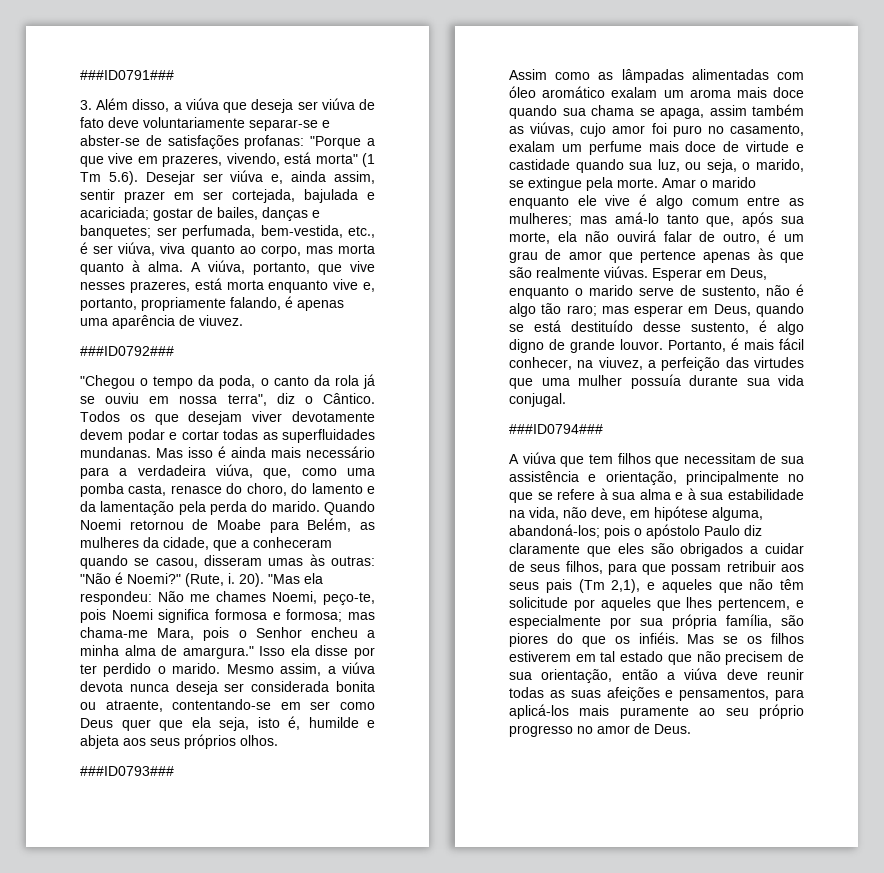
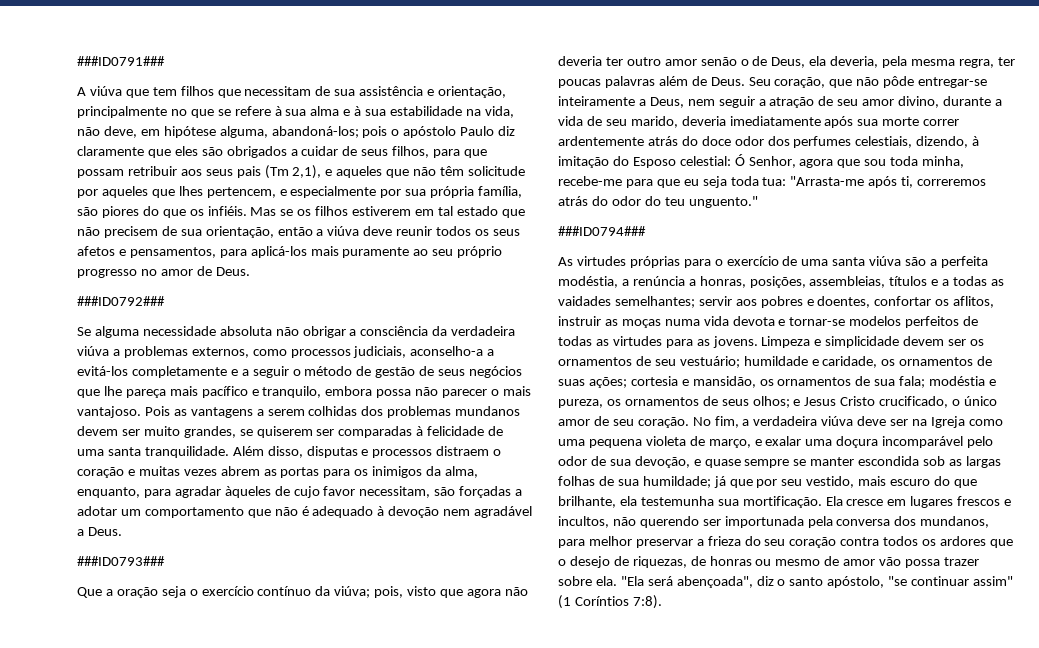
[80,98,376,113] [80,117,330,131] [80,135,376,149] [80,152,375,167] [80,170,375,185] [80,189,375,203] [80,207,320,221] [80,225,375,239] [80,242,375,257] [80,260,375,275] [80,278,376,293] [80,296,344,311] [80,315,243,329] [80,346,174,356] [80,374,375,389] [80,393,375,406] [80,411,375,425] [80,429,375,443] [80,446,375,458] [80,464,375,479] [80,483,375,497] [80,501,375,515] [80,518,375,533] [80,537,332,551] [80,554,375,569] [80,572,323,587] [80,591,375,605] [80,609,375,623] [80,627,375,641] [80,645,375,659] [80,662,375,677] [80,681,375,695] [80,699,375,712] [80,716,375,731] [80,734,278,749] [80,766,174,776] [509,69,804,83] [509,86,804,98] [509,104,804,119] [509,122,804,137] [509,141,804,155] [509,159,804,173] [509,177,756,191] [509,194,804,209] [509,212,804,227] [509,230,804,244] [509,248,804,263] [509,266,767,281] [509,284,804,299] [509,303,804,317] [509,320,804,335] [509,338,804,353] [509,357,804,371] [509,374,804,389] [509,393,566,407] [509,424,603,434] // 3. Além disso, a viúva que deseja ser viúva de fato deve voluntariamente separar-se e abster-se de satisfações profanas: "Porque a que vive em prazeres, vivendo, está morta" (1 Tm 5.6). Desejar ser viúva e, ainda assim, sentir prazer em ser cortejada, bajulada e acariciada; gostar de bailes, danças e banquetes; ser perfumada, bem-vestida, etc., é ser viúva, viva quanto ao corpo, mas morta quanto à alma. A viúva, portanto, que vive nesses prazeres, está morta enquanto vive e, portanto, propriamente falando, é apenas uma aparência de viuvez. // ###ID0792### // "Chegou o tempo da poda, o canto da rola já se ouviu em nossa terra", diz o Cântico. Todos os que desejam viver devotamente devem podar e cortar todas as superfluidades mundanas. Mas isso é ainda mais necessário para a verdadeira viúva, que, como uma pomba casta, renasce do choro, do lamento e da lamentação pela perda do marido. Quando Noemi retornou de Moabe para Belém, as mulheres da cidade, que a conheceram quando se casou, disseram umas às outras: "Não é Noemi?" (Rute, i. 20). "Mas ela respondeu: Não me chames Noemi, peço-te, pois Noemi significa formosa e formosa; mas chama-me Mara, pois o Senhor encheu a minha alma de amargura." Isso ela disse por ter perdido o marido. Mesmo assim, a viúva devota nunca deseja ser considerada bonita ou atraente, contentando-se em ser como Deus quer que ela seja, isto é, humilde e abjeta aos seus próprios olhos. // ###ID0793### // Assim como as lâmpadas alimentadas com óleo aromático exalam um aroma mais doce quando sua chama se apaga, assim também as viúvas, cujo amor foi puro no casamento, exalam um perfume mais doce de virtude e castidade quando sua luz, ou seja, o marido, se extingue pela morte. Amar o marido enquanto ele vive é algo comum entre as mulheres; mas amá-lo tanto que, após sua morte, ela não ouvirá falar de outro, é um grau de amor que pertence apenas às que são realmente viúvas. Esperar em Deus, enquanto o marido serve de sustento, não é algo tão raro; mas esperar em Deus, quando se está destituído desse sustento, é algo digno de grande louvor. Portanto, é mais fácil conhecer, na viuvez, a perfeição das virtudes que uma mulher possuía durante sua vida conjugal. // ###ID0794### -> (165, 61) none
[509,687,660,701] todas as suas afeições -> [436,226,520,236] [77,246,115,256] todos os seus afetos
(691, 729) none -> [77,296,165,306] [77,326,516,338] [77,346,495,358] [77,366,523,378] [77,386,531,398] [77,406,521,418] [77,426,504,438] [77,446,502,458] [77,466,479,478] [77,486,523,498] [77,506,533,518] [77,527,122,536] [77,556,165,566] [77,586,528,598] [558,56,1015,68] [558,76,988,88] [558,96,1002,108] [558,116,960,128] [558,136,980,148] [558,154,965,168] [558,176,987,188] [558,196,758,208] [558,226,646,236] [558,256,988,268] [558,276,1005,288] [558,296,995,308] [558,316,979,328] [558,336,985,348] [558,356,993,368] [558,376,997,388] [558,396,998,408] [558,416,1003,428] [558,436,994,448] [558,456,1001,468] [558,476,977,488] [558,496,1012,508] [558,516,990,528] [558,536,1013,548] [558,556,979,568] [558,576,1014,588] [558,595,662,609] // ###ID0792### // Se alguma necessidade absoluta não obrigar a consciência da verdadeira viúva a problemas externos, como processos judiciais, aconselho-a a evitá-los completamente e a seguir o método de gestão de seus negócios que lhe pareça mais pacífico e tranquilo, embora possa não parecer o mais vantajoso. Pois as vantagens a serem colhidas dos problemas mundanos devem ser muito grandes, se quiserem ser comparadas à felicidade de uma santa tranquilidade. Além disso, disputas e processos distraem o coração e muitas vezes abrem as portas para os inimigos da alma, enquanto, para agradar àqueles de cujo favor necessitam, são forçadas a adotar um comportamento que não é adequado à devoção nem agradável a Deus. // ###ID0793### // Que a oração seja o exercício contínuo da viúva; pois, visto que agora não deveria ter outro amor senão o de Deus, ela deveria, pela mesma regra, ter poucas palavras além de Deus. Seu coração, que não pôde entregar-se inteiramente a Deus, nem seguir a atração de seu amor divino, durante a vida de seu marido, deveria imediatamente após sua morte correr ardentemente atrás do doce odor dos perfumes celestiais, dizendo, à imitação do Esposo celestial: Ó Senhor, agora que sou toda minha, recebe-me para que eu seja toda tua: "Arrasta-me após ti, correremos atrás do odor do teu unguento." // ###ID0794### // As virtudes próprias para o exercício de uma santa viúva são a perfeita modéstia, a renúncia a honras, posições, assembleias, títulos e a todas as vaidades semelhantes; servir aos pobres e doentes, confortar os aflitos, instruir as moças numa vida devota e tornar-se modelos perfeitos de todas as virtudes para as jovens. Limpeza e simplicidade devem ser os ornamentos de seu vestuário; humildade e caridade, os ornamentos de suas ações; cortesia e mansidão, os ornamentos de sua fala; modéstia e pureza, os ornamentos de seus olhos; e Jesus Cristo crucificado, o único amor de seu coração. No fim, a verdadeira viúva deve ser na Igreja como uma pequena violeta de março, e exalar uma doçura incomparável pelo odor de sua devoção, e quase sempre se manter escondida sob as largas folhas de sua humildade; já que por seu vestido, mais escuro do que brilhante, ela testemunha sua mortificação. Ela cresce em lugares frescos e incultos, não querendo ser importunada pela conversa dos mundanos, para melhor preservar a frieza do seu coração contra todos os ardores que o desejo de riquezas, de honras ou mesmo de amor vão possa trazer sobre ela. "Ela será abençoada", diz o santo apóstolo, "se continuar assim" (1 Coríntios 7:8).

